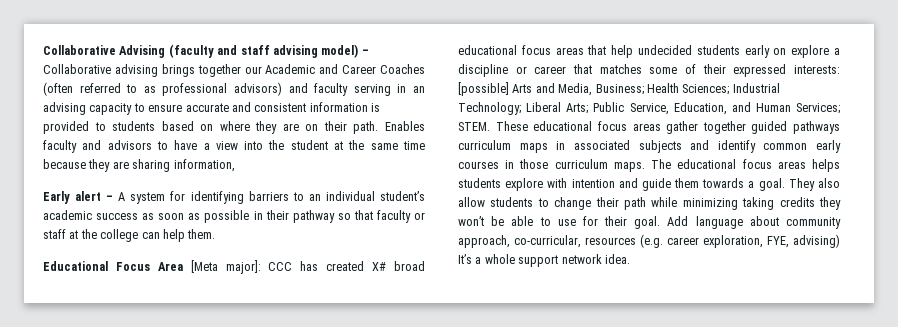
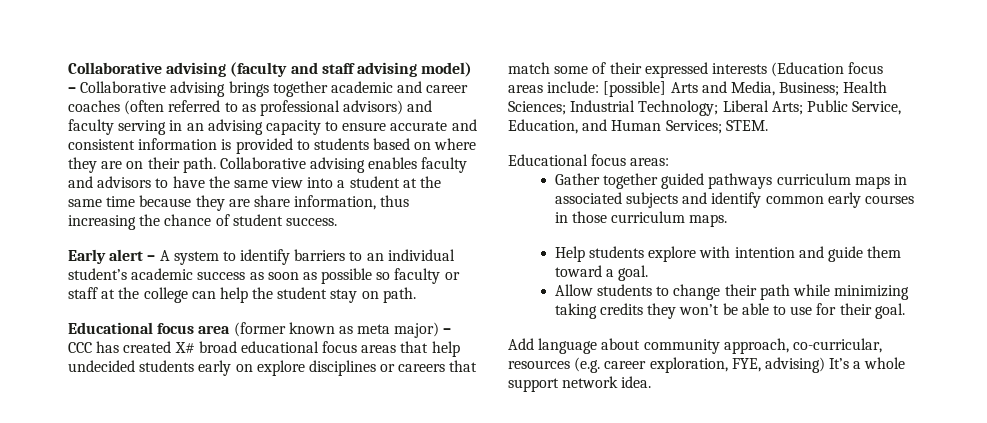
[43,45,166,58] Collaborative Advising -> [68,62,227,77] Collaborative advising
[244,64,425,74] our Academic and Career Coaches -> [330,81,469,93] [68,100,120,112] academic and career coaches
[385,121,425,131] Enables -> [219,157,418,173] Collaborative advising enables
[203,143,210,150] a -> [208,176,268,188] the same
[268,140,285,150] the -> [337,180,346,188] a
[132,159,171,172] sharing -> [253,195,290,207] share
(235, 165) none -> [380,195,410,207] [68,214,337,230] thus increasing the chance of student success.
[170,191,244,204] for identifying -> [222,249,291,265] to identify
[253,210,373,223] in their pathway so that -> [376,272,391,280] so
[187,229,216,239] [43,260,261,274] them. // Educational Focus Area [Meta major]: -> [252,287,416,303] [68,322,452,338] the student stay on path. // Educational focus area (former known as meta major) –
[834,48,841,55] [458,64,840,77] a discipline or career that matches some of their expressed interests: -> [308,360,478,376] [508,62,884,78] [508,81,600,93] disciplines or careers that match some of their expressed interests (Education focus areas include:
[495,121,699,134] These educational focus areas gather -> [508,154,670,166] [554,173,600,185] // Educational focus areas: // Gather
[651,159,840,172] The educational focus areas helps -> [554,246,585,262] // Help
[702,178,745,188] towards -> [554,265,602,277] toward
[788,178,840,191] [458,197,485,207] They also allow -> [554,284,593,296] // Allow
(661, 222) none -> (905, 311) //

